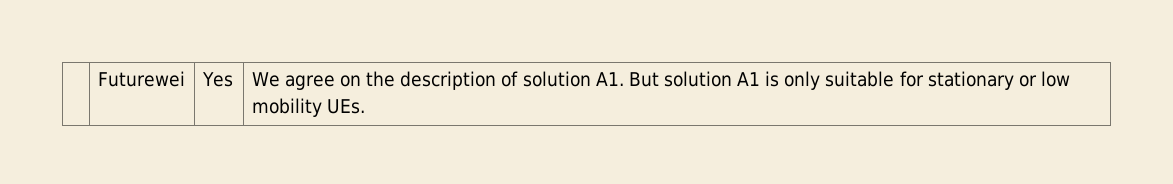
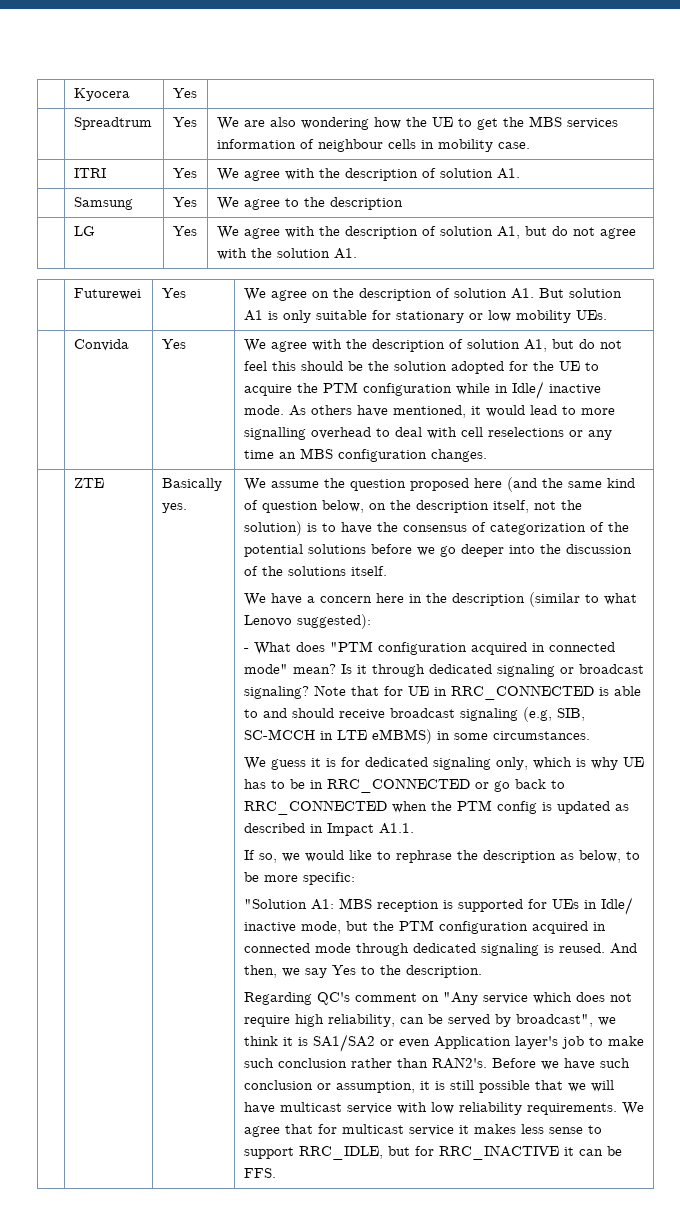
(97, 79) none -> [73,88,130,101] [172,88,197,98] [73,117,152,130] [172,117,197,127] [216,116,618,130] [216,139,530,152] [73,168,106,178] [172,168,197,178] [216,168,520,181] [73,197,133,210] [172,197,197,207] [216,197,403,210] [73,226,95,236] [172,226,197,236] [216,226,636,239] [216,248,357,260] | Kyocera | Yes | // | Spreadtrum | Yes | We are also wondering how the UE to get the MBS services information of neighbour cells in mobility case. // | ITRI | Yes | We agree with the description of solution A1. // | Samsung | Yes | We agree to the description // | LG | Yes | We agree with the description of solution A1, but do not agree with the solution A1. //
(365, 106) none -> [73,339,129,351] [161,339,186,349] [243,339,622,352] [243,361,599,374] [243,381,601,399] [243,405,615,418] [243,427,612,440] [243,448,487,462] [73,478,104,488] [161,478,222,491] [161,503,187,513] [243,477,635,492] [243,500,582,513] [243,521,629,536] [243,544,632,557] [243,566,387,576] [243,592,637,607] [243,614,371,629] [243,641,615,655] [243,664,644,677] [243,685,641,700] [243,707,585,722] [243,729,590,744] [243,757,644,770] [243,778,565,793] [243,800,629,815] [243,823,414,836] [243,850,640,863] [243,872,355,885] [243,897,633,915] [243,920,606,934] [243,943,637,956] [243,965,482,978] [243,992,632,1005] [243,1014,616,1027] [243,1034,644,1052] [243,1057,630,1070] [243,1080,614,1093] [243,1102,644,1115] [243,1124,602,1137] [243,1145,622,1160] [243,1168,276,1178] // | Convida | Yes | We agree with the description of solution A1, but do not feel this should be the solution adopted for the UE to acquire the PTM configuration while in Idle/ inactive mode. As others have mentioned, it would lead to more signalling overhead to deal with cell reselections or any time an MBS configuration changes. // | ZTE | Basically yes. | We assume the question proposed here (and the same kind of question below, on the description itself, not the solution) is to have the consensus of categorization of the potential solutions before we go deeper into the discussion of the solutions itself. // We have a concern here in the description (similar to what Lenovo suggested): // - What does "PTM configuration acquired in connected mode" mean? Is it through dedicated signaling or broadcast signaling? Note that for UE in RRC_CONNECTED is able to and should receive broadcast signaling (e.g, SIB, SC-MCCH in LTE eMBMS) in some circumstances. // We guess it is for dedicated signaling only, which is why UE has to be in RRC_CONNECTED or go back to RRC_CONNECTED when the PTM config is updated as described in Impact A1.1. // If so, we would like to rephrase the description as below, to be more specific: // "Solution A1: MBS reception is supported for UEs in Idle/ inactive mode, but the PTM configuration acquired in connected mode through dedicated signaling is reused. And then, we say Yes to the description. // Regarding QC's comment on "Any service which does not require high reliability, can be served by broadcast", we think it is SA1/SA2 or even Application layer's job to make such conclusion rather than RAN2's. Before we have such conclusion or assumption, it is still possible that we will have multicast service with low reliability requirements. We agree that for multicast service it makes less sense to support RRC_IDLE, but for RRC_INACTIVE it can be FFS.

